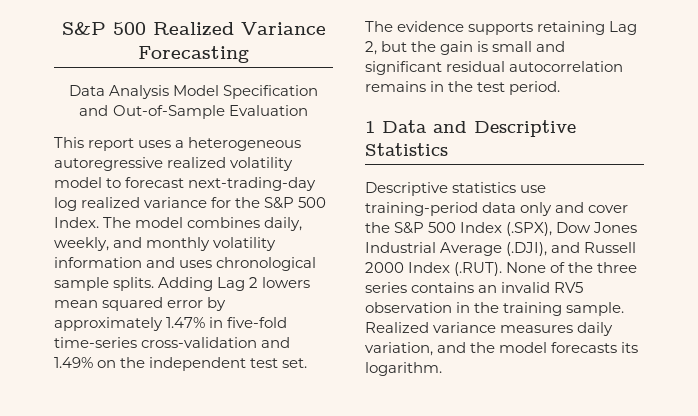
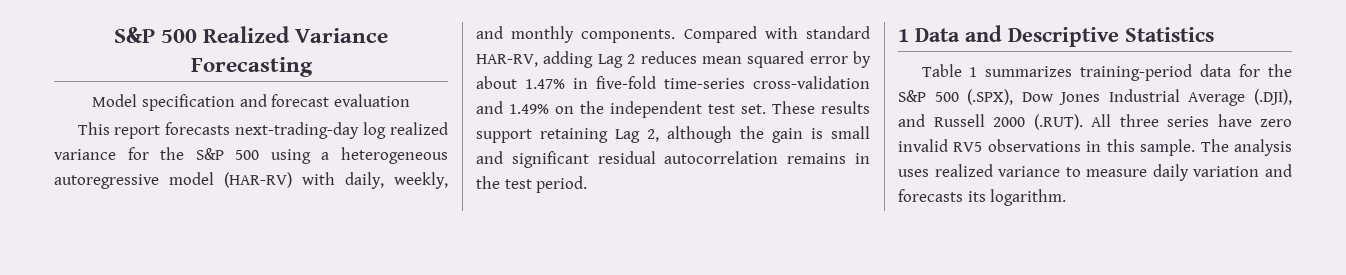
[68,85,319,99] [79,105,308,119] [54,137,302,151] [54,157,294,171] [54,177,185,188] Data Analysis Model Specification and Out-of-Sample Evaluation // This report uses a heterogeneous autoregressive realized volatility model to forecast -> [92,94,410,111] [77,122,231,139] Model specification and forecast evaluation // This report forecasts
[54,217,303,231] [54,237,277,251] [54,257,317,271] [54,277,214,291] Index. The model combines daily, weekly, and monthly volatility information and uses chronological sample splits. Adding -> [270,147,448,164] [54,172,448,189] [476,26,870,43] [476,51,594,68] using a heterogeneous autoregressive model (HAR-RV) with daily, weekly, and monthly components. Compared with standard HAR-RV, adding
[262,277,311,288] lowers -> [640,51,697,64] reduces
[54,317,163,331] approximately -> [476,76,517,89] about
[365,21,534,35] The evidence supports -> [772,101,870,114] [476,129,532,143] These results support
[381,41,408,52] but -> [667,126,732,143] although
[365,182,547,196] [365,202,629,216] [365,222,503,234] Descriptive statistics use training-period data only and cover the S&P 500 Index -> [921,64,1292,81] [898,90,959,102] Table 1 summarizes training-period data for the S&P 500
[408,262,638,276] [365,282,584,293] [365,302,625,316] [365,322,614,336] [365,342,548,356] Index (.RUT). None of the three series contains an invalid RV5 observation in the training sample. Realized variance measures daily variation, and the model -> [1033,114,1292,130] [898,139,1292,156] [898,164,1292,181] (.RUT). All three series have zero invalid RV5 observations in this sample. The analysis uses realized variance to measure daily variation and

